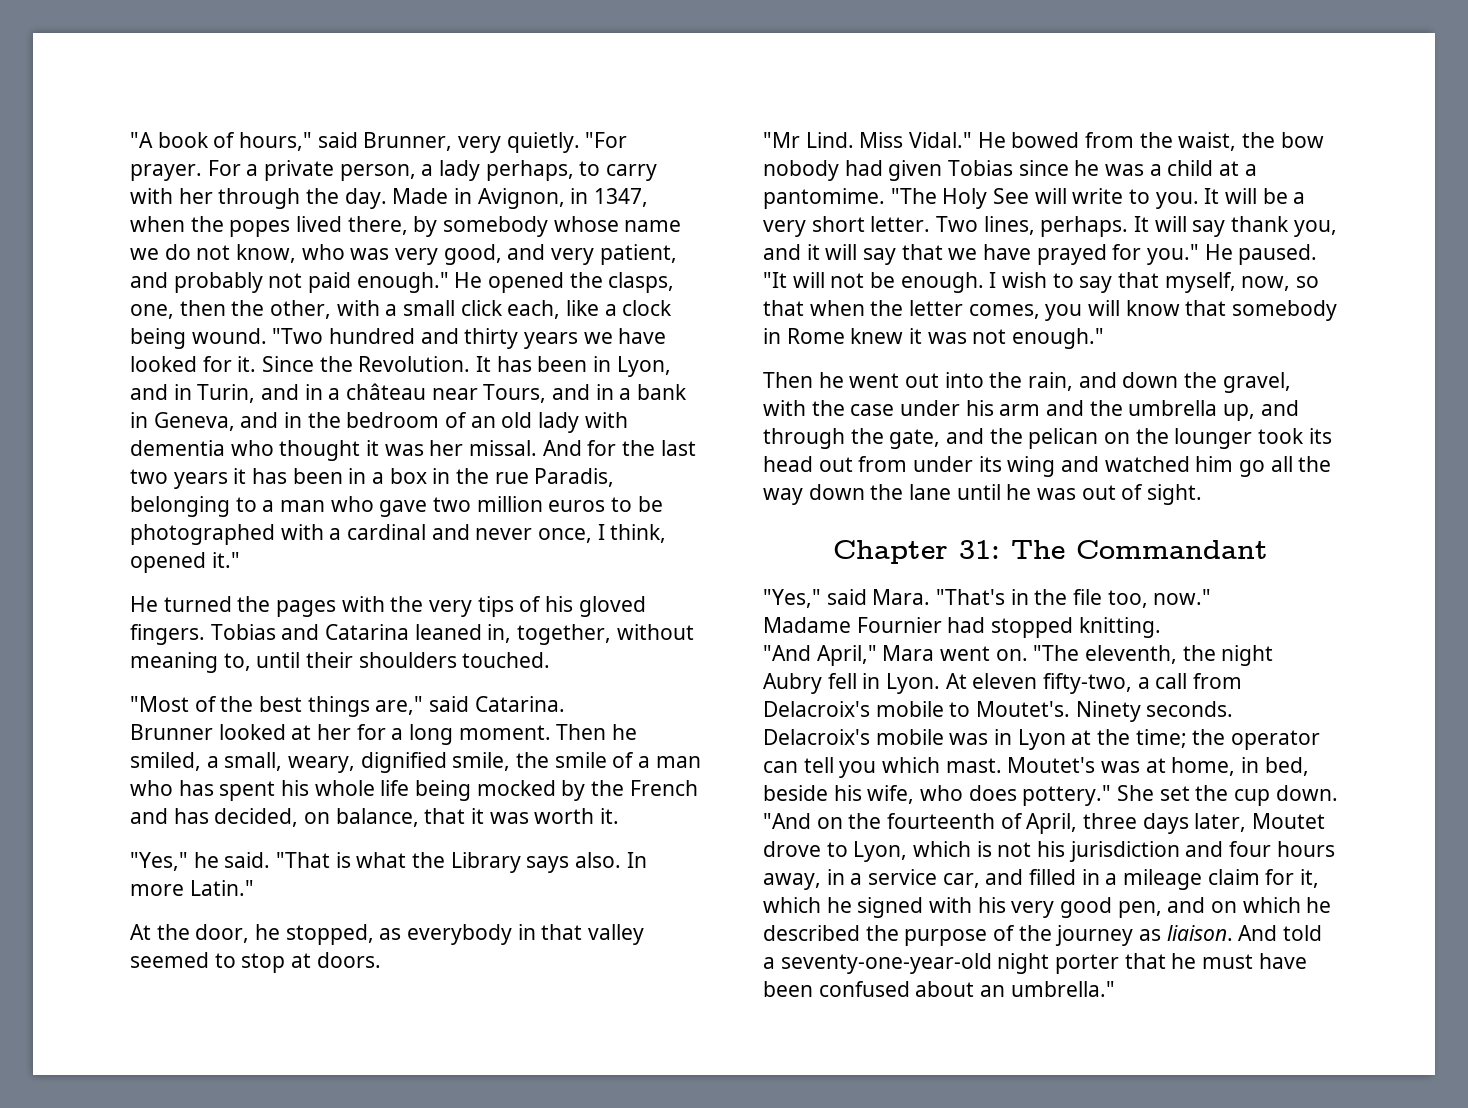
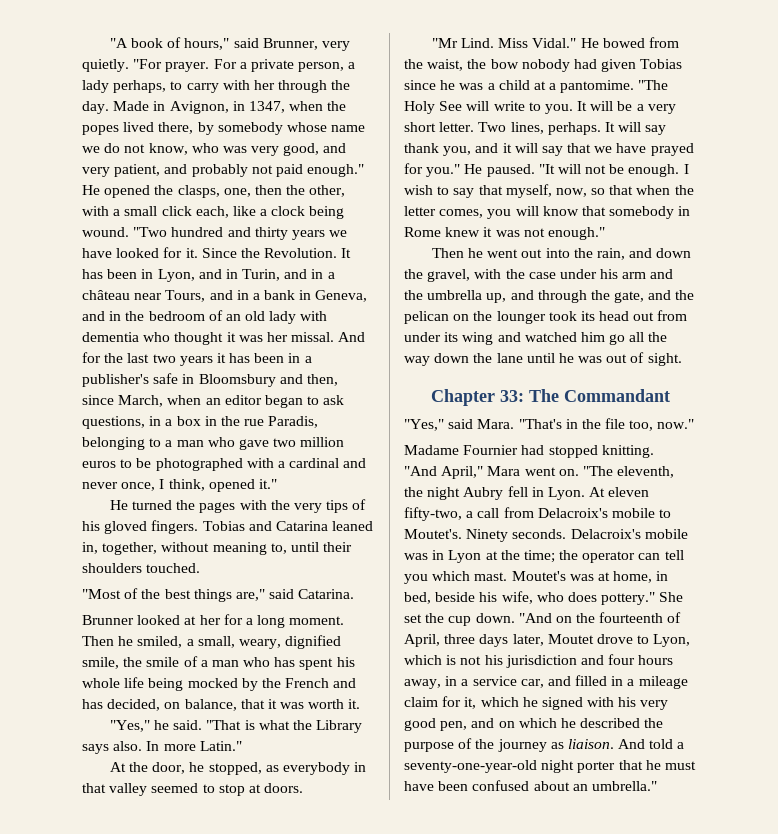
(385, 478) none -> [82,373,338,387] [82,395,345,408] [82,416,173,429] publisher's safe in Bloomsbury and then, since March, when an editor began to ask questions, in a
[959,540,1000,559] 31: -> [499,390,524,402] 33:

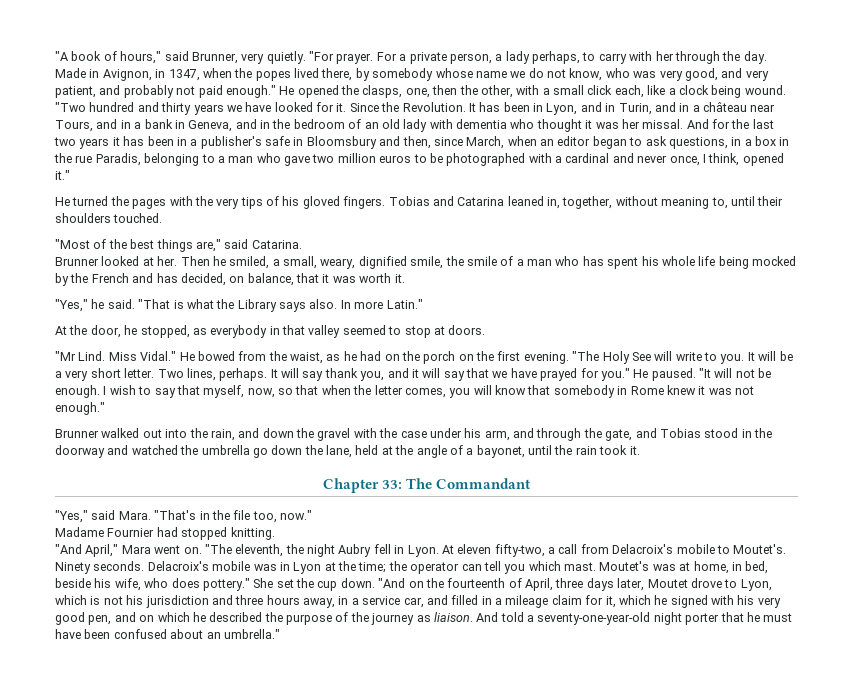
[199,614,345,628] her for a long moment. -> [157,256,178,266] her.
[467,59,683,72] [404,80,635,93] the bow nobody had given Tobias since he was a child at a pantomime. -> [326,351,569,364] as he had on the porch on the first evening.
[431,248,519,258] Then he went -> [55,428,140,438] Brunner walked
[427,269,471,282] gravel, -> [317,428,351,441] gravel
[622,269,674,279] [404,290,507,303] arm and the umbrella up, -> [484,430,510,441] arm,
[675,290,695,300] [404,310,688,324] [404,332,668,345] [404,352,682,366] the pelican on the lounger took its head out from under its wing and watched him go all the way down the lane until he was out of sight. -> [659,428,772,438] [55,445,640,458] Tobias stood in the doorway and watched the umbrella go down the lane, held at the angle of a bayonet, until the rain took it.
[608,654,636,665] four -> [235,595,264,605] three

